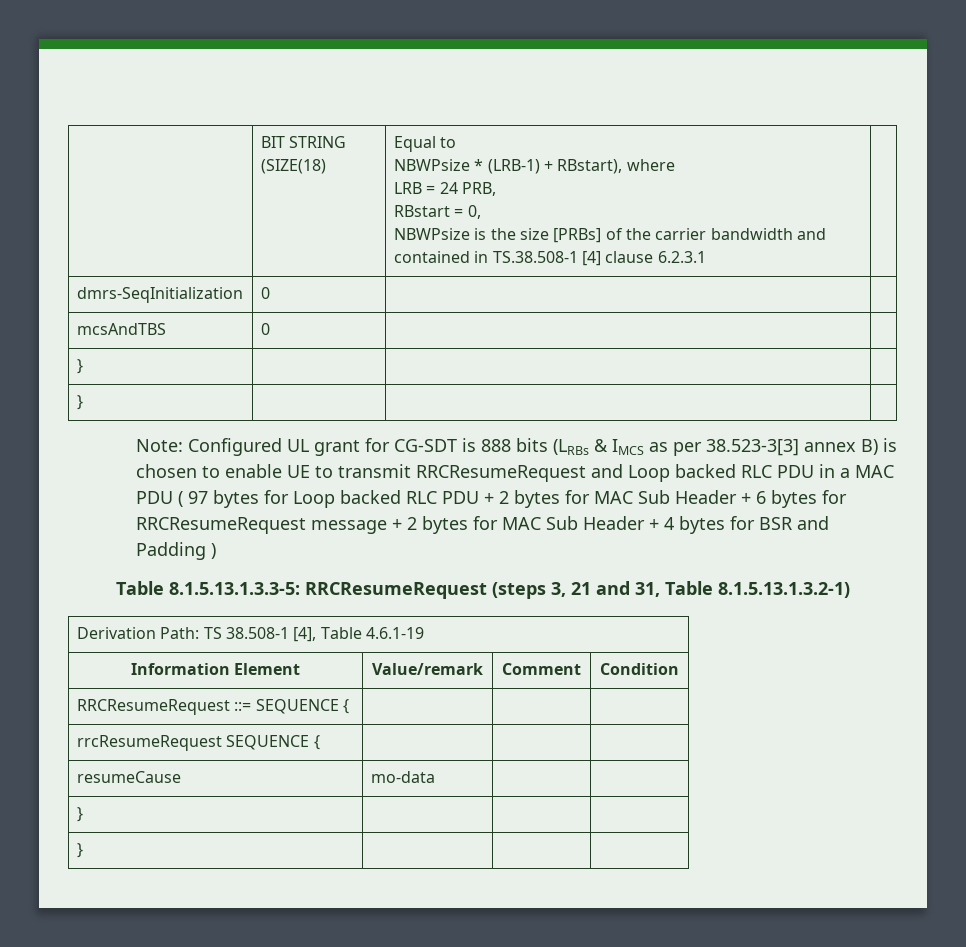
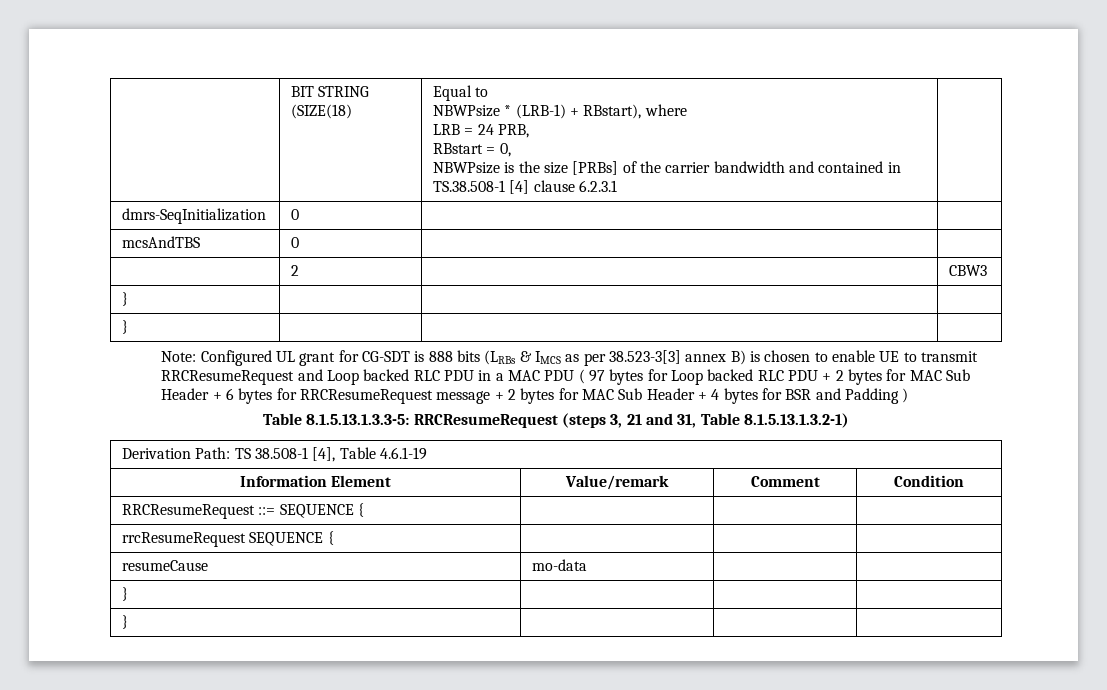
(270, 329) none -> [291,265,300,276] [949,265,988,276] // | 2 | | CBW3

